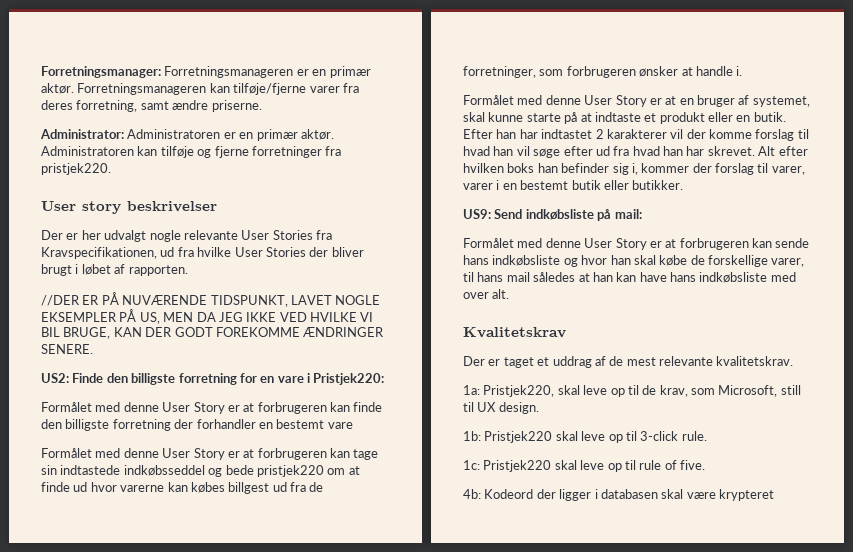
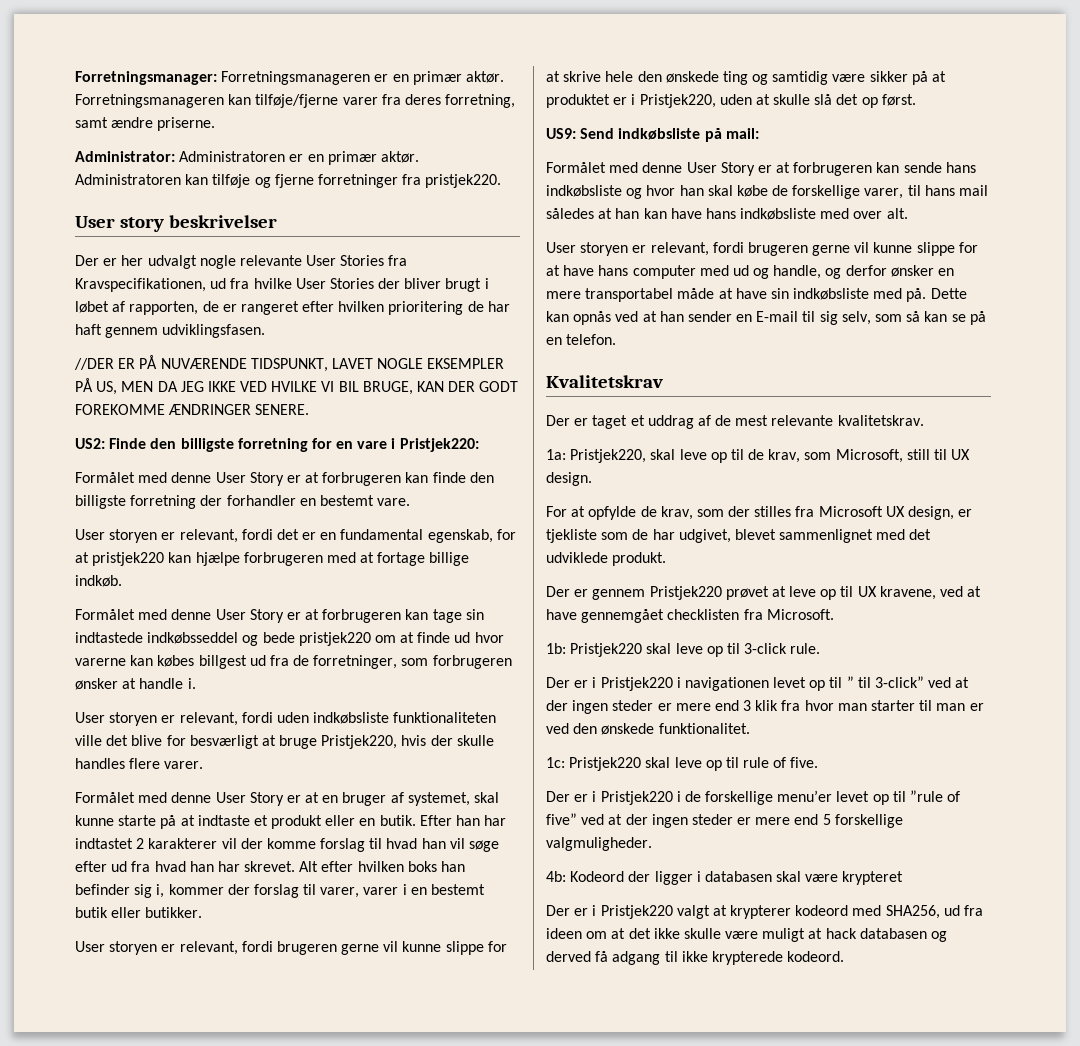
[128,265,188,276] rapporten. -> [129,301,510,315] [75,324,266,338] rapporten, de er rangeret efter hvilken prioritering de har haft gennem udviklingsfasen.
[327,422,353,429] vare -> [377,498,411,506] [75,529,516,543] [75,552,470,566] [75,575,122,587] vare. // User storyen er relevant, fordi det er en fundamental egenskab, for at pristjek220 kan hjælpe forbrugeren med at fortage billige indkøb.
(743, 71) none -> [75,712,497,726] [75,735,494,749] [75,758,204,769] // User storyen er relevant, fordi uden indkøbsliste funktionaliteten ville det blive for besværligt at bruge Pristjek220, hvis der skulle handles flere varer.
(684, 185) none -> [75,941,507,955] [546,71,947,85] [546,94,916,108] // User storyen er relevant, fordi brugeren gerne vil kunne slippe for at skrive hele den ønskede ting og samtidig være sikker på at produktet er i Pristjek220, uden at skulle slå det op først.
(510, 294) none -> [546,242,978,256] [546,265,955,279] [546,288,967,302] [546,311,986,325] [546,334,617,345] // User storyen er relevant, fordi brugeren gerne vil kunne slippe for at have hans computer med ud og handle, og derfor ønsker en mere transportabel måde at have sin indkøbsliste med på. Dette kan opnås ved at han sender en E-mail til sig selv, som så kan se på en telefon.
(539, 408) none -> [546,506,973,520] [546,529,932,543] [546,552,667,566] [546,586,982,600] [546,609,834,623] // For at opfylde de krav, som der stilles fra Microsoft UX design, er tjekliste som de har udgivet, blevet sammenlignet med det udviklede produkt. // Der er gennem Pristjek220 prøvet at leve op til UX kravene, ved at have gennemgået checklisten fra Microsoft.
(707, 436) none -> [546,676,970,691] [546,700,984,714] [546,723,750,735] // Der er i Pristjek220 i navigationen levet op til ” til 3-click” ved at der ingen steder er mere end 3 klik fra hvor man starter til man er ved den ønskede funktionalitet.
(705, 465) none -> [546,790,961,805] [546,813,903,828] [546,837,652,851] // Der er i Pristjek220 i de forskellige menu’er levet op til ”rule of five” ved at der ingen steder er mere end 5 forskellige valgmuligheder.
(774, 495) none -> [546,905,984,919] [546,928,948,942] [546,951,845,965] // Der er i Pristjek220 valgt at krypterer kodeord med SHA256, ud fra ideen om at det ikke skulle være muligt at hack databasen og derved få adgang til ikke krypterede kodeord.

